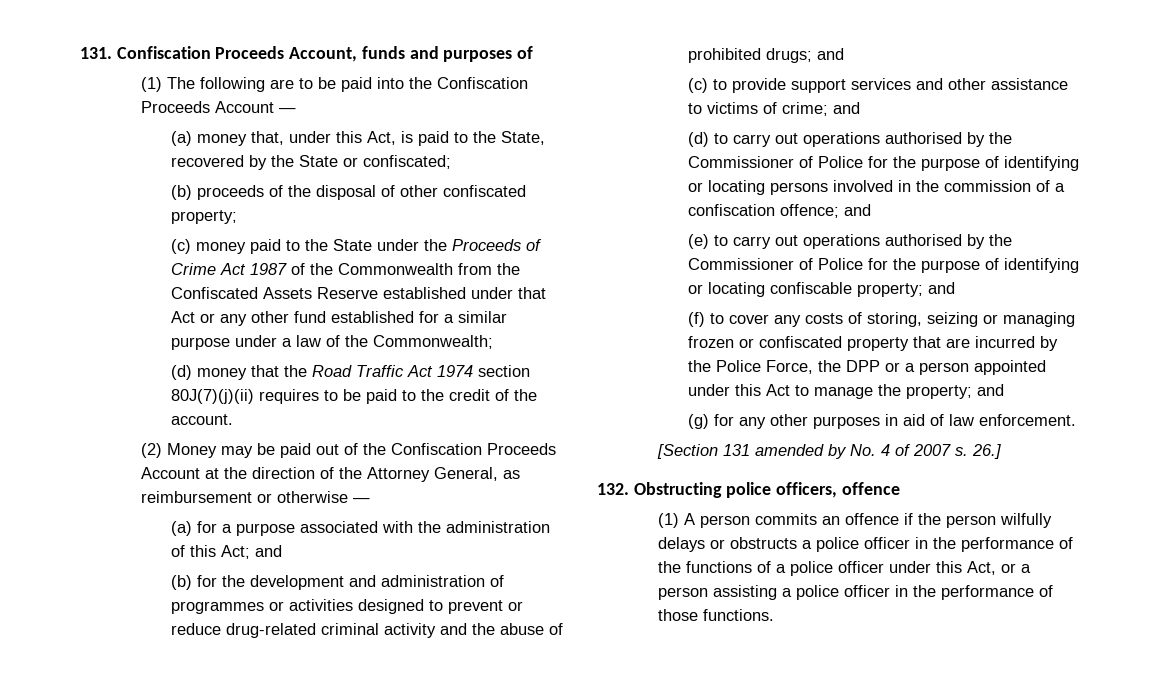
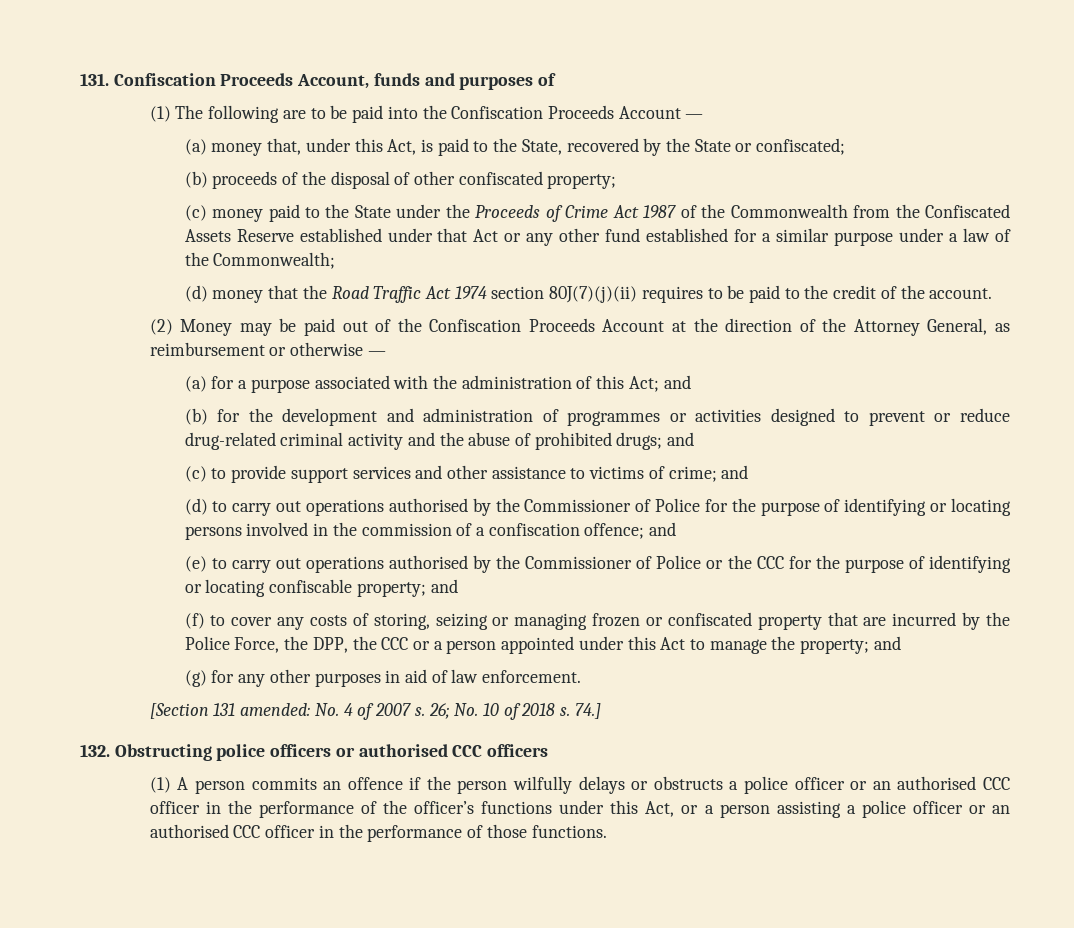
(864, 264) none -> [706,555,784,569] or the CCC
[846,360,881,372] DPP -> [312,636,409,653] DPP, the CCC
[754,444,847,459] amended by -> [240,703,311,716] amended:
[971,444,1001,459] [597,482,900,498] 26.] // 132. Obstructing police officers, offence -> [428,703,601,720] [80,744,549,761] 26; No. 10 of 2018 s. 74.] // 132. Obstructing police officers or authorised CCC officers
(910, 543) none -> [850,776,1010,790] [149,801,200,814] or an authorised CCC officer
[685,561,884,576] functions of a police officer -> [414,801,553,814] officer’s functions
(890, 591) none -> [968,805,1011,814] [149,824,316,838] or an authorised CCC officer

